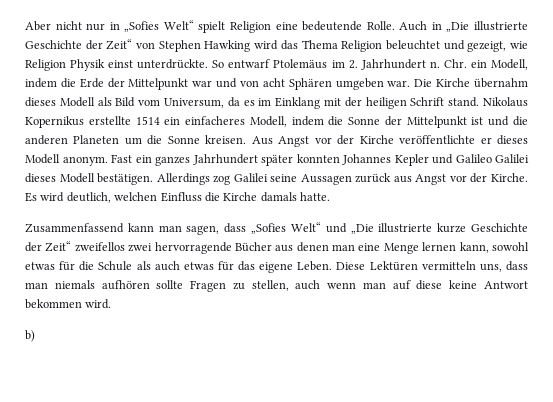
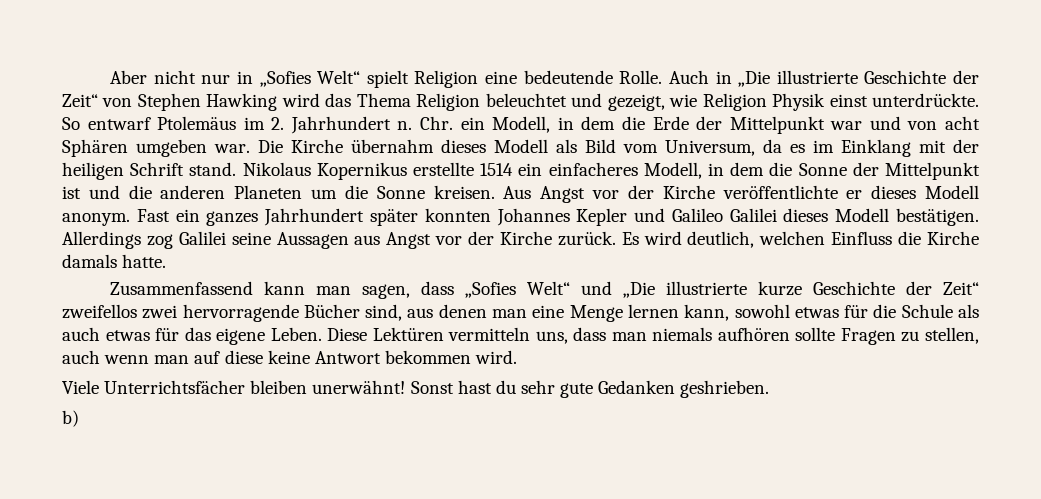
[25,78,57,88] indem -> [557,116,616,130] in dem
[291,116,324,126] indem -> [708,162,765,176] in dem
[355,173,392,183] zurück -> (349, 240) none
[491,173,529,182] Kirche. -> [499,231,616,246] Kirche zurück.
(272, 247) none -> [365,304,403,321] sind,
(112, 304) none -> [62,380,770,398] // Viele Unterrichtsfächer bleiben unerwähnt! Sonst hast du sehr gute Gedanken geshrieben.

